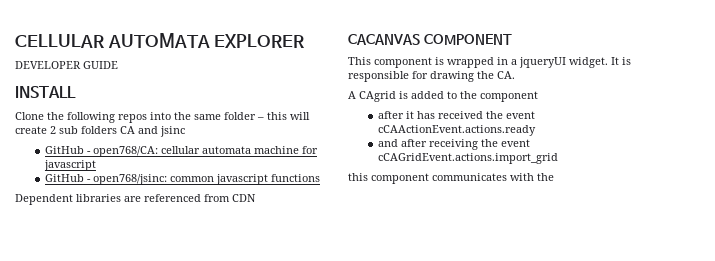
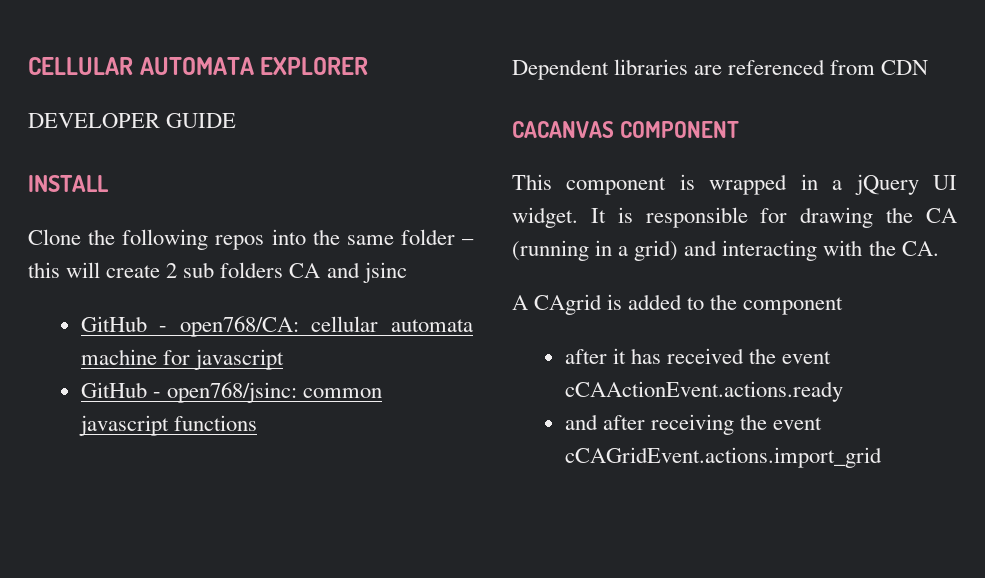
[519,57,566,68] jqueryUI -> [854,174,958,195] jQuery UI
(494, 75) none -> [926,208,957,223] [512,240,896,261] CA (running in a grid) and interacting with the
[348,173,554,184] // this component communicates with the -> (882, 457) none

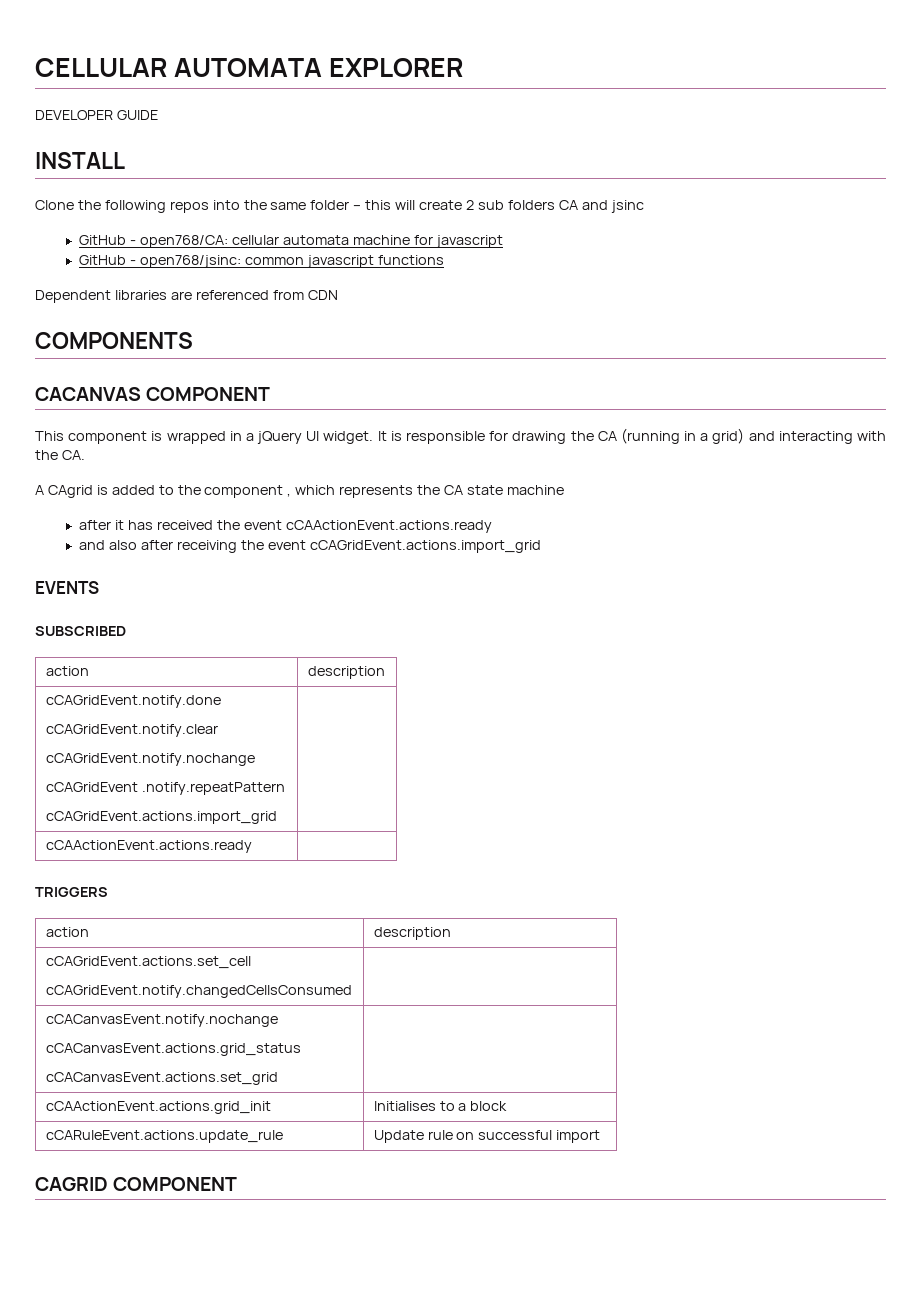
(929, 67) none -> [35,332,193,349] // COMPONENTS
(844, 306) none -> [287,485,564,498] , which represents the CA state machine
(598, 422) none -> [109,540,138,550] also
(882, 457) none -> [35,581,99,594] [35,626,126,636] [45,666,89,676] [307,666,385,679] [45,695,221,708] [45,724,218,737] [45,753,255,766] [45,782,285,795] [45,811,277,824] [45,840,252,853] [35,887,108,897] [45,927,89,937] [373,927,451,940] [45,956,251,969] [45,985,352,998] [45,1014,278,1027] [45,1043,301,1056] [45,1072,278,1085] [45,1101,271,1114] [373,1101,508,1111] [45,1130,283,1143] [373,1130,601,1143] [35,1177,238,1191] // EVENTS // SUBSCRIBED // action | description // cCAGridEvent.notify.done // cCAGridEvent.notify.clear // cCAGridEvent.notify.nochange // cCAGridEvent .notify.repeatPattern // cCAGridEvent.actions.import_grid | // cCAActionEvent.actions.ready | // TRIGGERS // action | description // cCAGridEvent.actions.set_cell // cCAGridEvent.notify.changedCellsConsumed | // cCACanvasEvent.notify.nochange // cCACanvasEvent.actions.grid_status // cCACanvasEvent.actions.set_grid | // cCAActionEvent.actions.grid_init | Initialises to a block // cCARuleEvent.actions.update_rule | Update rule on successful import // CAGRID COMPONENT

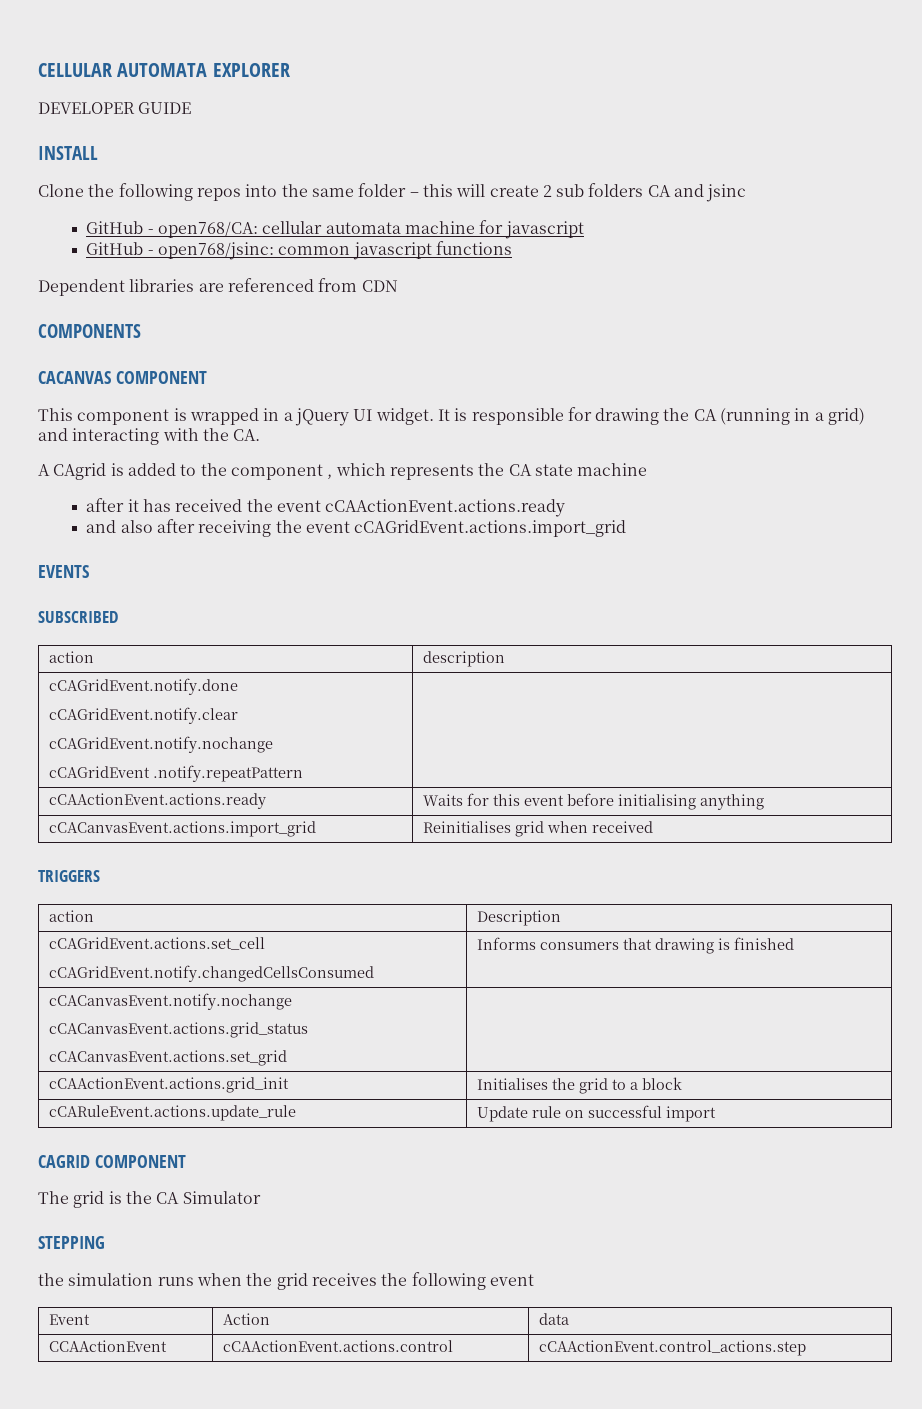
[45,811,277,824] // cCAGridEvent.actions.import_grid -> (303, 773) none
(252, 846) none -> [422,793,764,810] [48,821,316,837] [422,821,653,837] Waits for this event before initialising anything // cCACanvasEvent.actions.import_grid | Reinitialises grid when received
[373,927,451,940] description -> [476,910,561,926] Description
(352, 991) none -> [476,937,794,954] Informs consumers that drawing is finished
(436, 1106) none -> [551,1078,608,1094] the grid
(238, 1184) none -> [38,1191,261,1208] [38,1236,105,1249] [38,1272,534,1290] [48,1314,90,1325] [222,1313,270,1325] [538,1313,569,1325] [48,1340,167,1352] [222,1340,453,1352] [538,1340,806,1356] // The grid is the CA Simulator // STEPPING // the simulation runs when the grid receives the following event // Event | Action | data // CCAActionEvent | cCAActionEvent.actions.control | cCAActionEvent.control_actions.step

